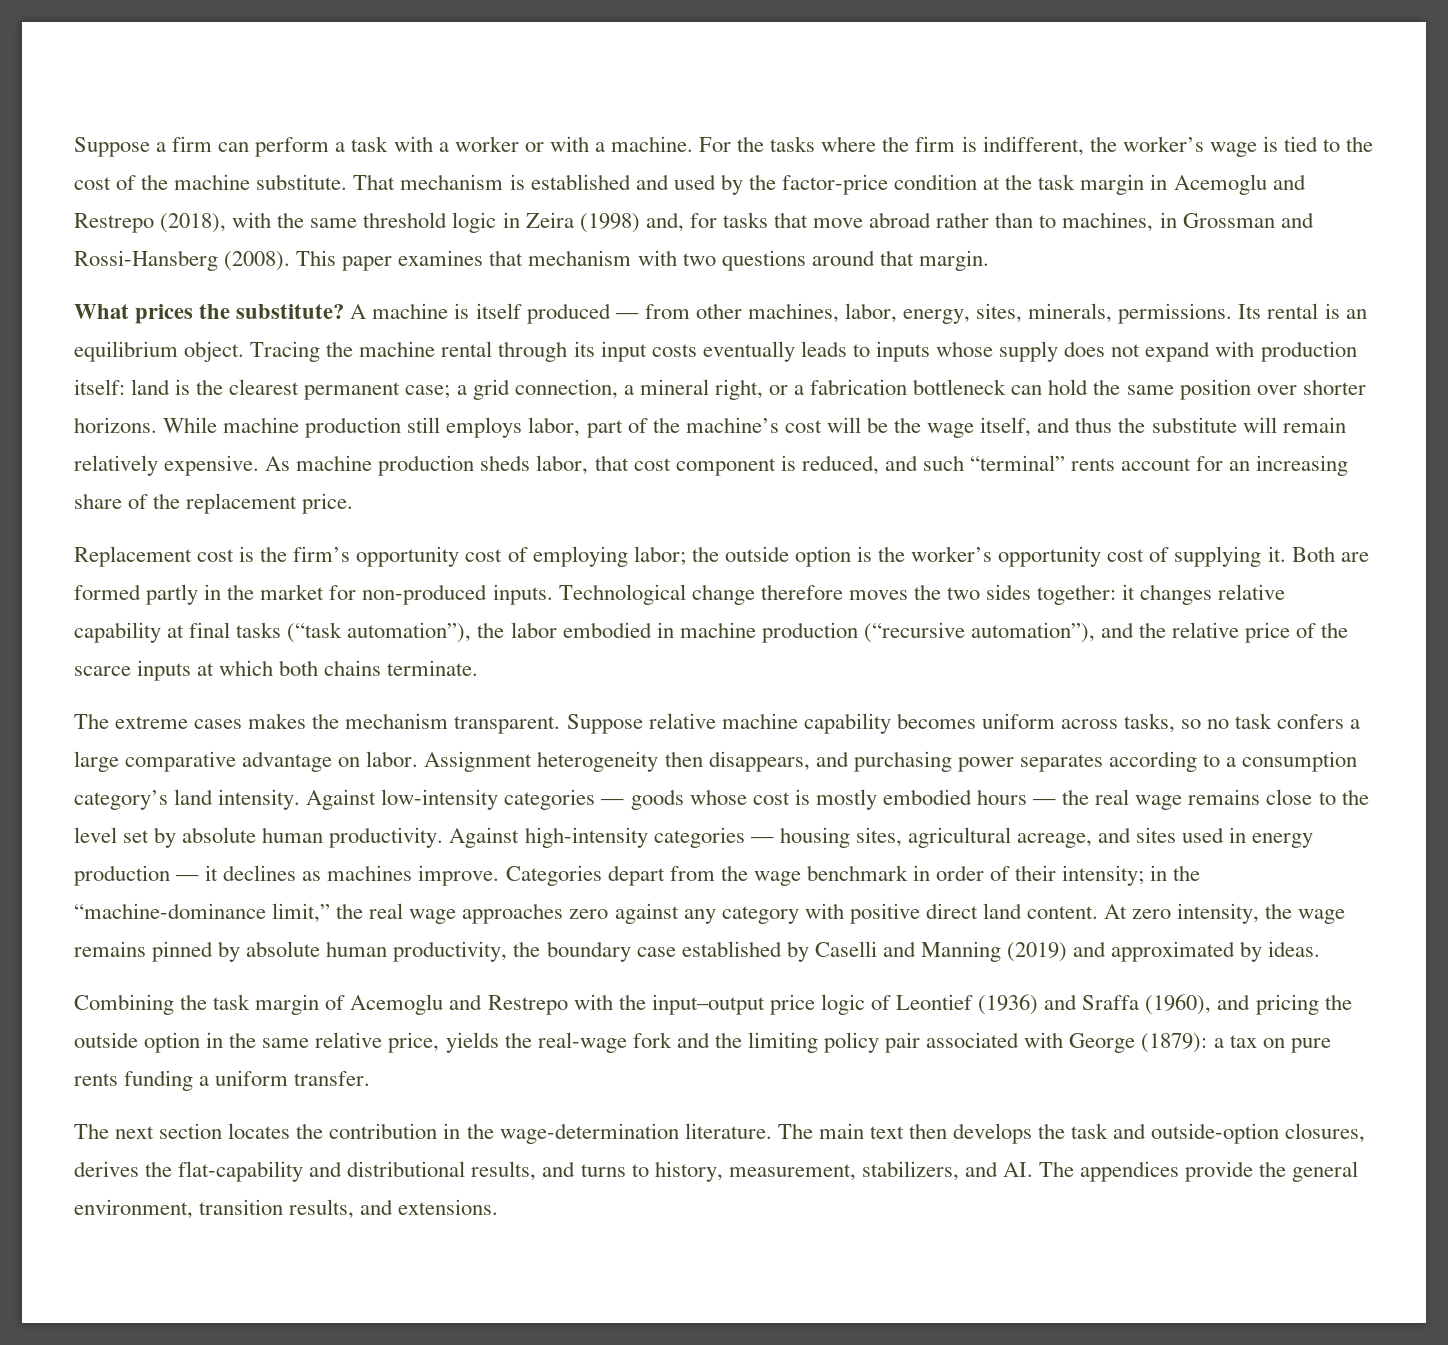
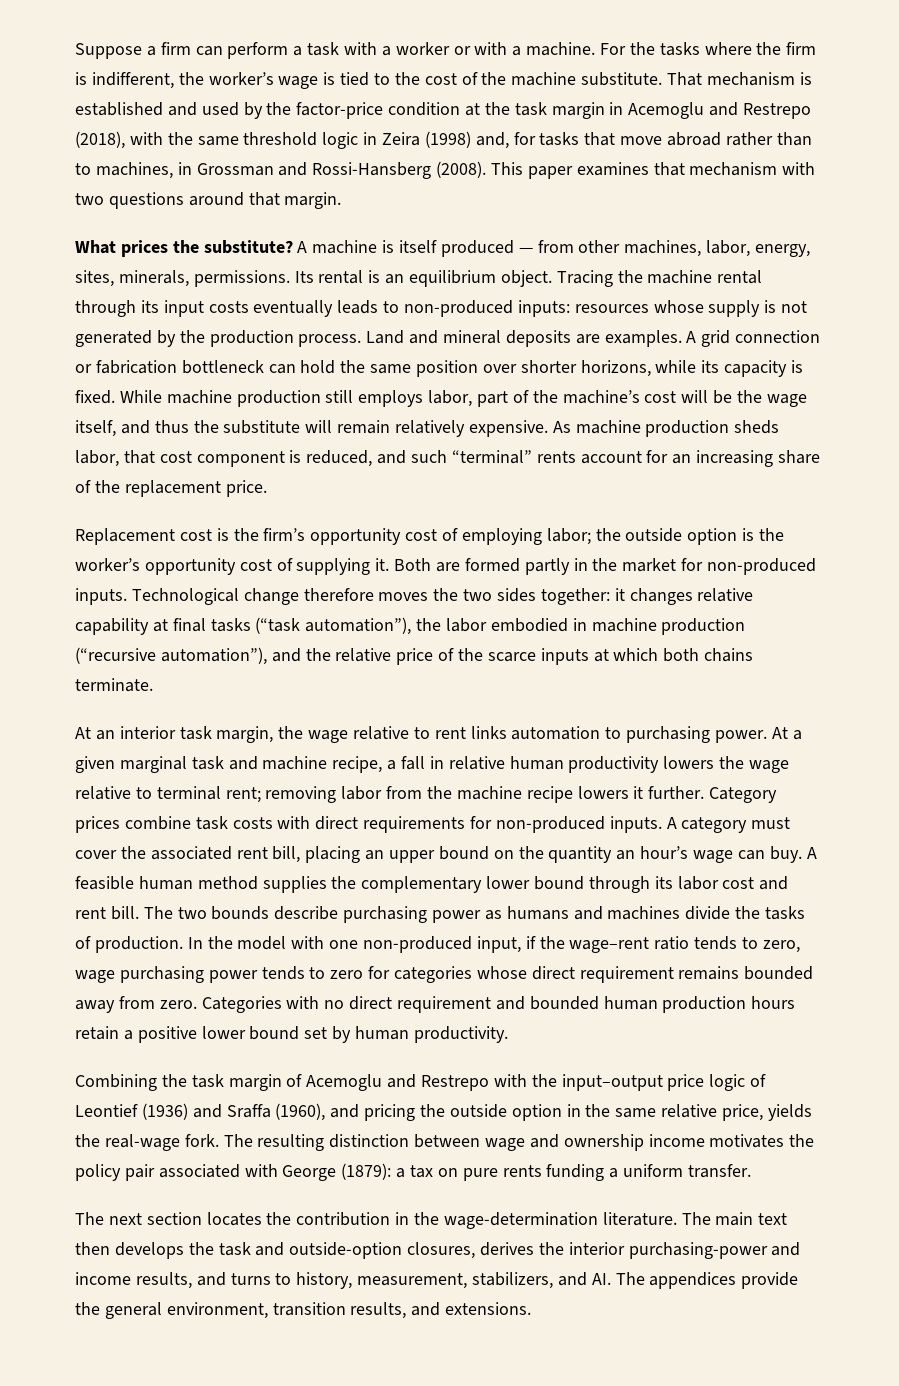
[875,341,1357,362] [74,379,805,400] inputs whose supply does not expand with production itself: land is the clearest permanent case; a grid connection, a mineral right, or a -> [404,300,808,317] [75,330,821,347] [75,364,92,373] non-produced inputs: resources whose supply is not generated by the production process. Land and mineral deposits are examples. A grid connection or
[74,417,157,433] horizons. -> [580,360,804,377] [75,390,115,404] horizons, while its capacity is fixed.
[74,713,1361,734] [74,751,1358,772] [74,789,1369,810] [74,827,117,843] The extreme cases makes the mechanism transparent. Suppose relative machine capability becomes uniform across tasks, so no task confers a large comparative advantage on labor. Assignment heterogeneity then disappears, and purchasing power separates according to a consumption category’s land intensity. Against low-intensity categories — goods whose cost is mostly embodied hours — the real wage remains close to the level -> [75,726,802,743] [75,756,790,773] [75,786,778,803] [75,816,791,833] [75,846,817,863] [75,876,789,893] [75,906,806,923] [75,936,800,953] [75,966,814,983] [75,996,796,1013] [75,1026,300,1043] At an interior task margin, the wage relative to rent links automation to purchasing power. At a given marginal task and machine recipe, a fall in relative human productivity lowers the wage relative to terminal rent; removing labor from the machine recipe lowers it further. Category prices combine task costs with direct requirements for non-produced inputs. A category must cover the associated rent bill, placing an upper bound on the quantity an hour’s wage can buy. A feasible human method supplies the complementary lower bound through its labor cost and rent bill. The two bounds describe purchasing power as humans and machines divide the tasks of production. In the model with one non-produced input, if the wage–rent ratio tends to zero, wage purchasing power tends to zero for categories whose direct requirement remains bounded away from zero. Categories with no direct requirement and bounded human production hours retain a positive lower bound
[182,827,257,843] absolute -> (352, 1034) none
[449,827,1314,848] [74,865,1201,886] [74,903,1346,924] [74,941,1321,962] Against high-intensity categories — housing sites, agricultural acreage, and sites used in energy production — it declines as machines improve. Categories depart from the wage benchmark in order of their intensity; in the “machine-dominance limit,” the real wage approaches zero against any category with positive direct land content. At zero intensity, the wage remains pinned by absolute human productivity, the boundary case established by Caselli and Manning (2019) and approximated by ideas. -> (508, 1034) none
[632,1032,818,1053] fork and the limiting -> [184,1134,815,1151] fork. The resulting distinction between wage and ownership income motivates the
[178,1161,466,1182] flat-capability and distributional -> [568,1242,801,1259] [75,1272,131,1285] interior purchasing-power and income

